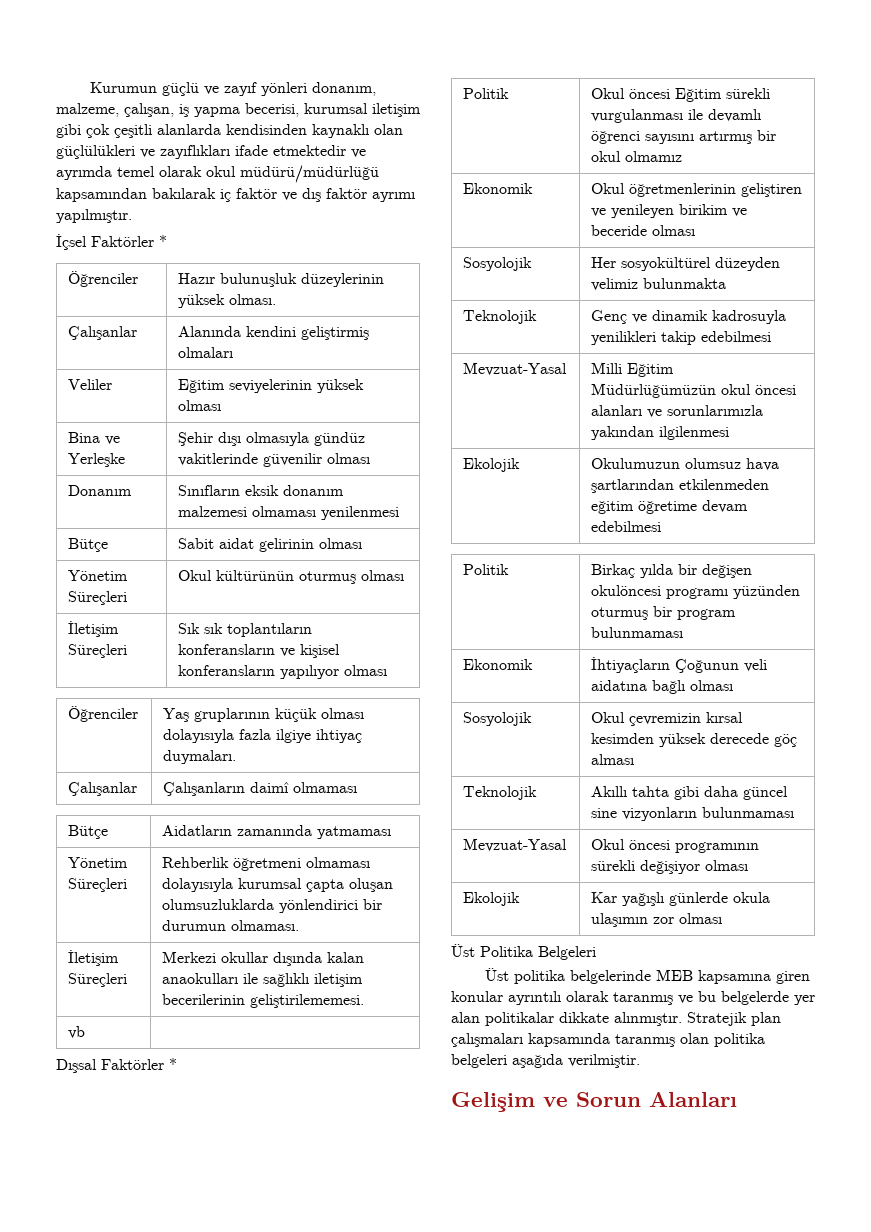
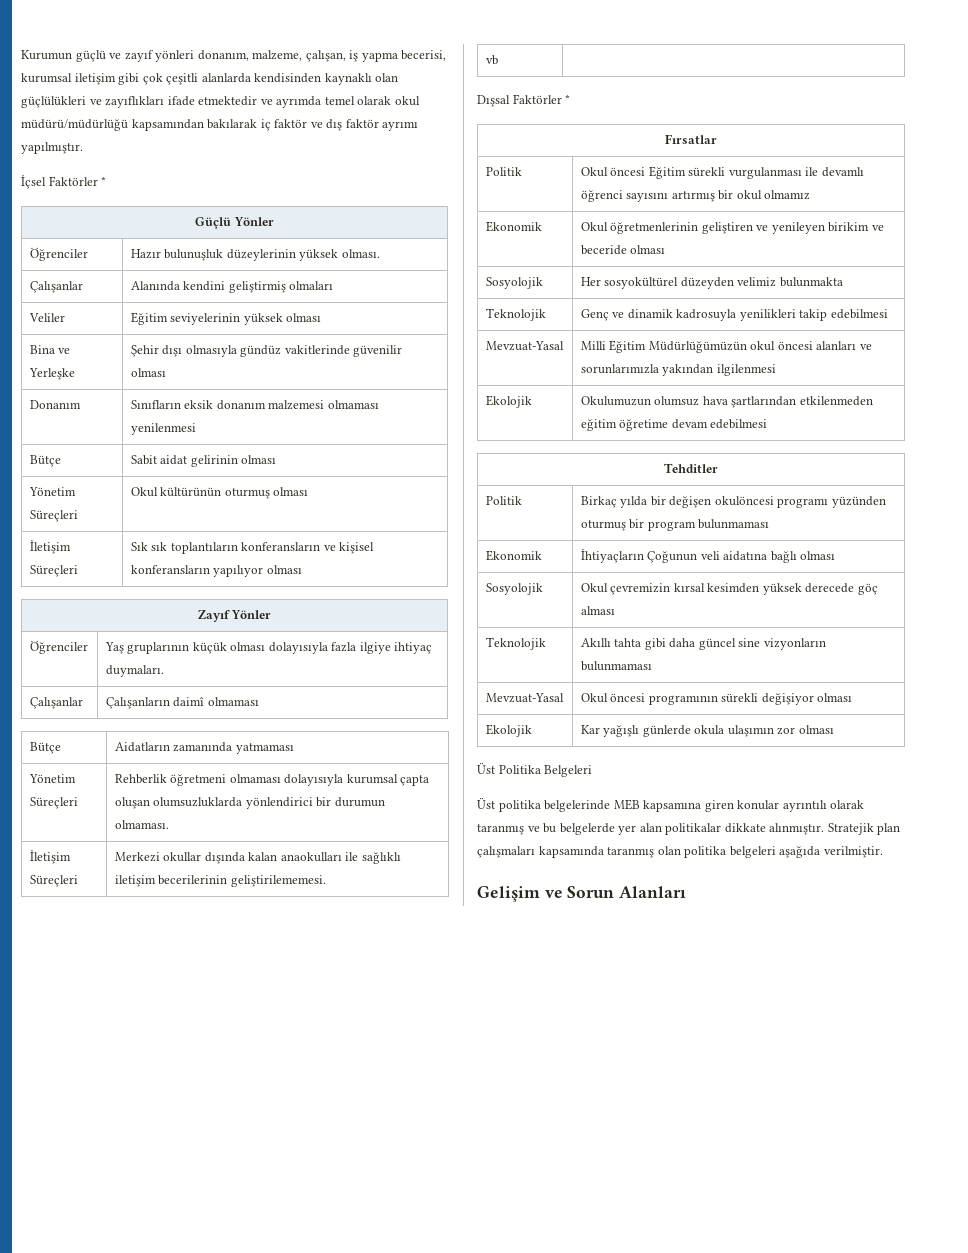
(167, 241) none -> [195,217,274,229] // Güçlü Yönler
(388, 670) none -> [197,609,272,622] // Zayıf Yönler
(177, 1064) none -> [665,134,717,144] // Fırsatlar
(662, 526) none -> [664,463,718,473] // Tehditler

